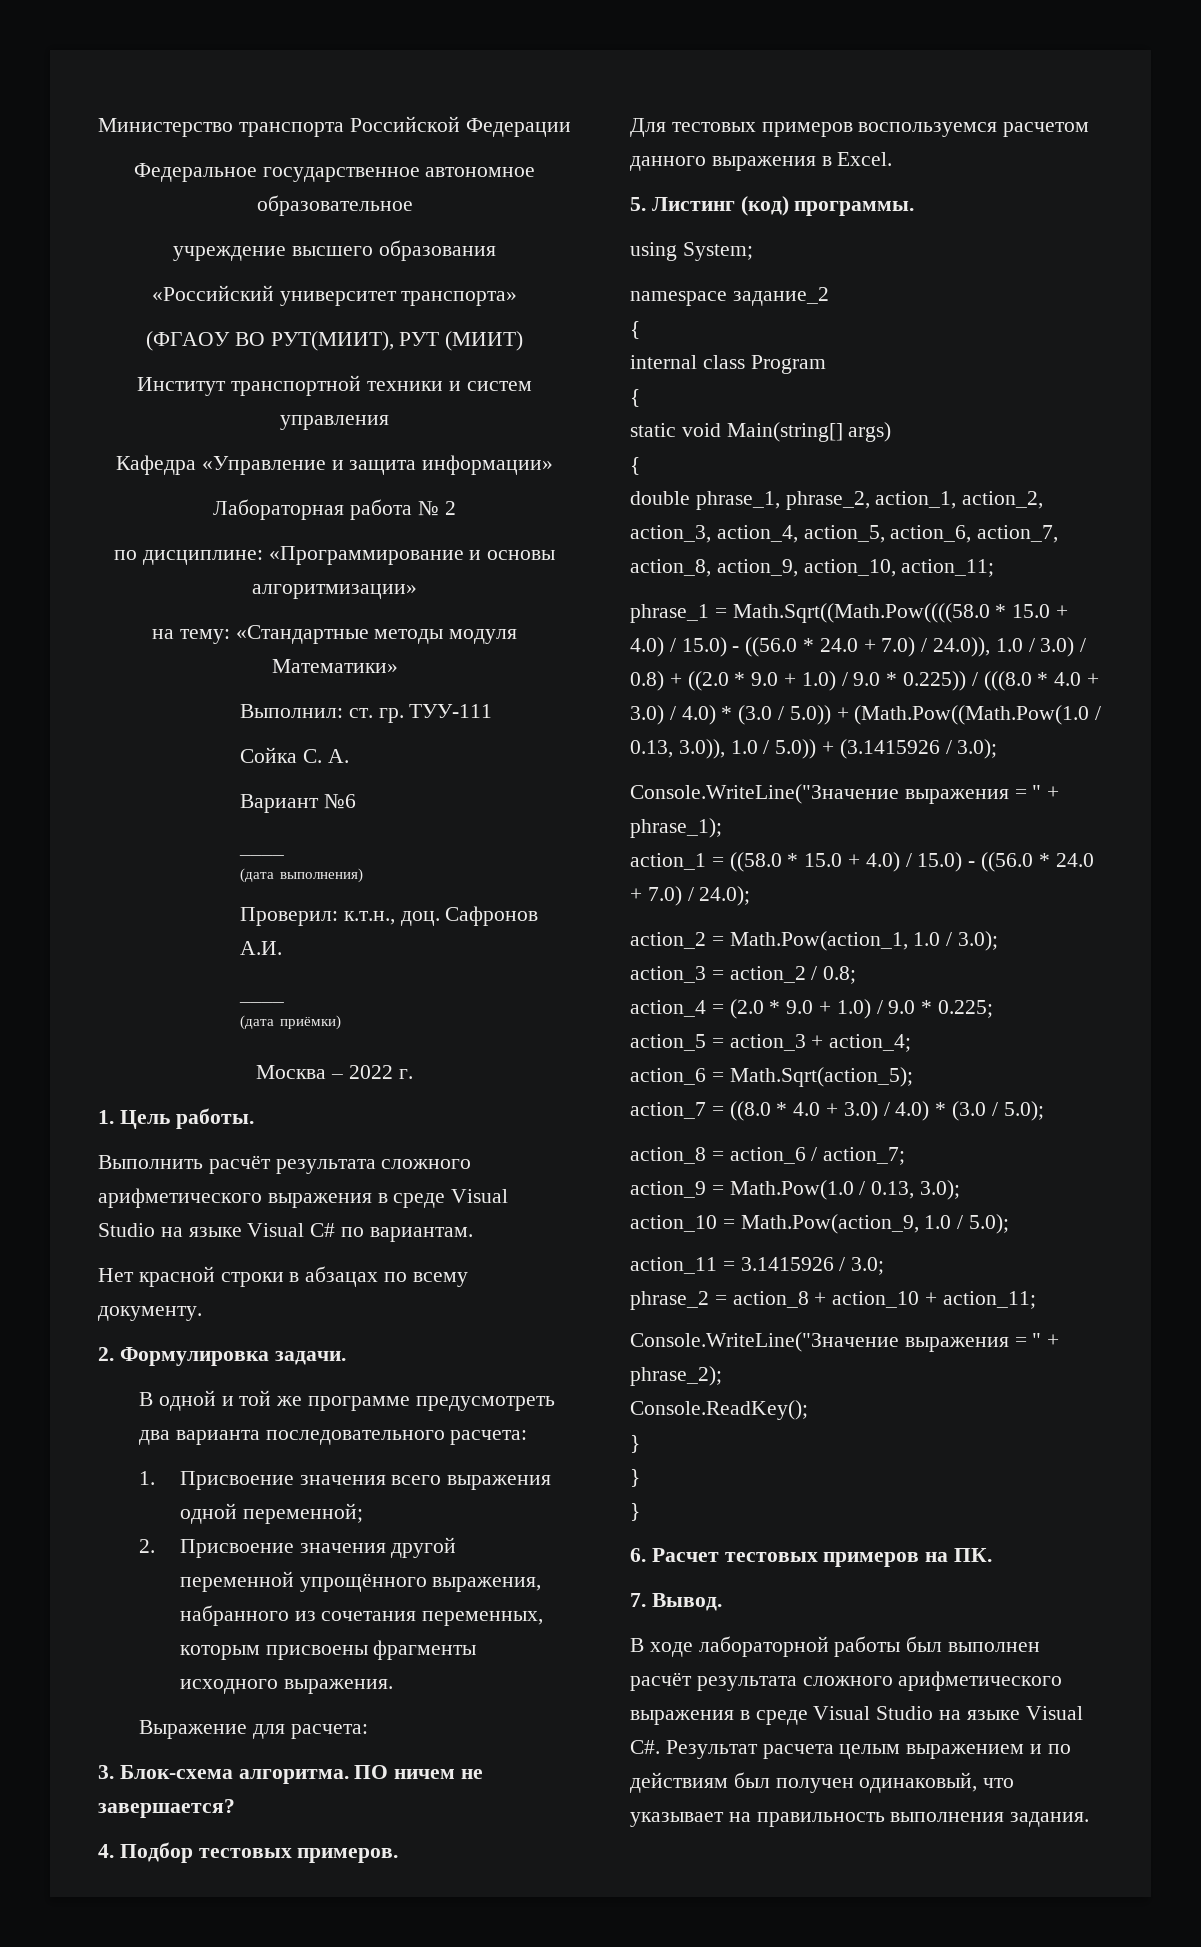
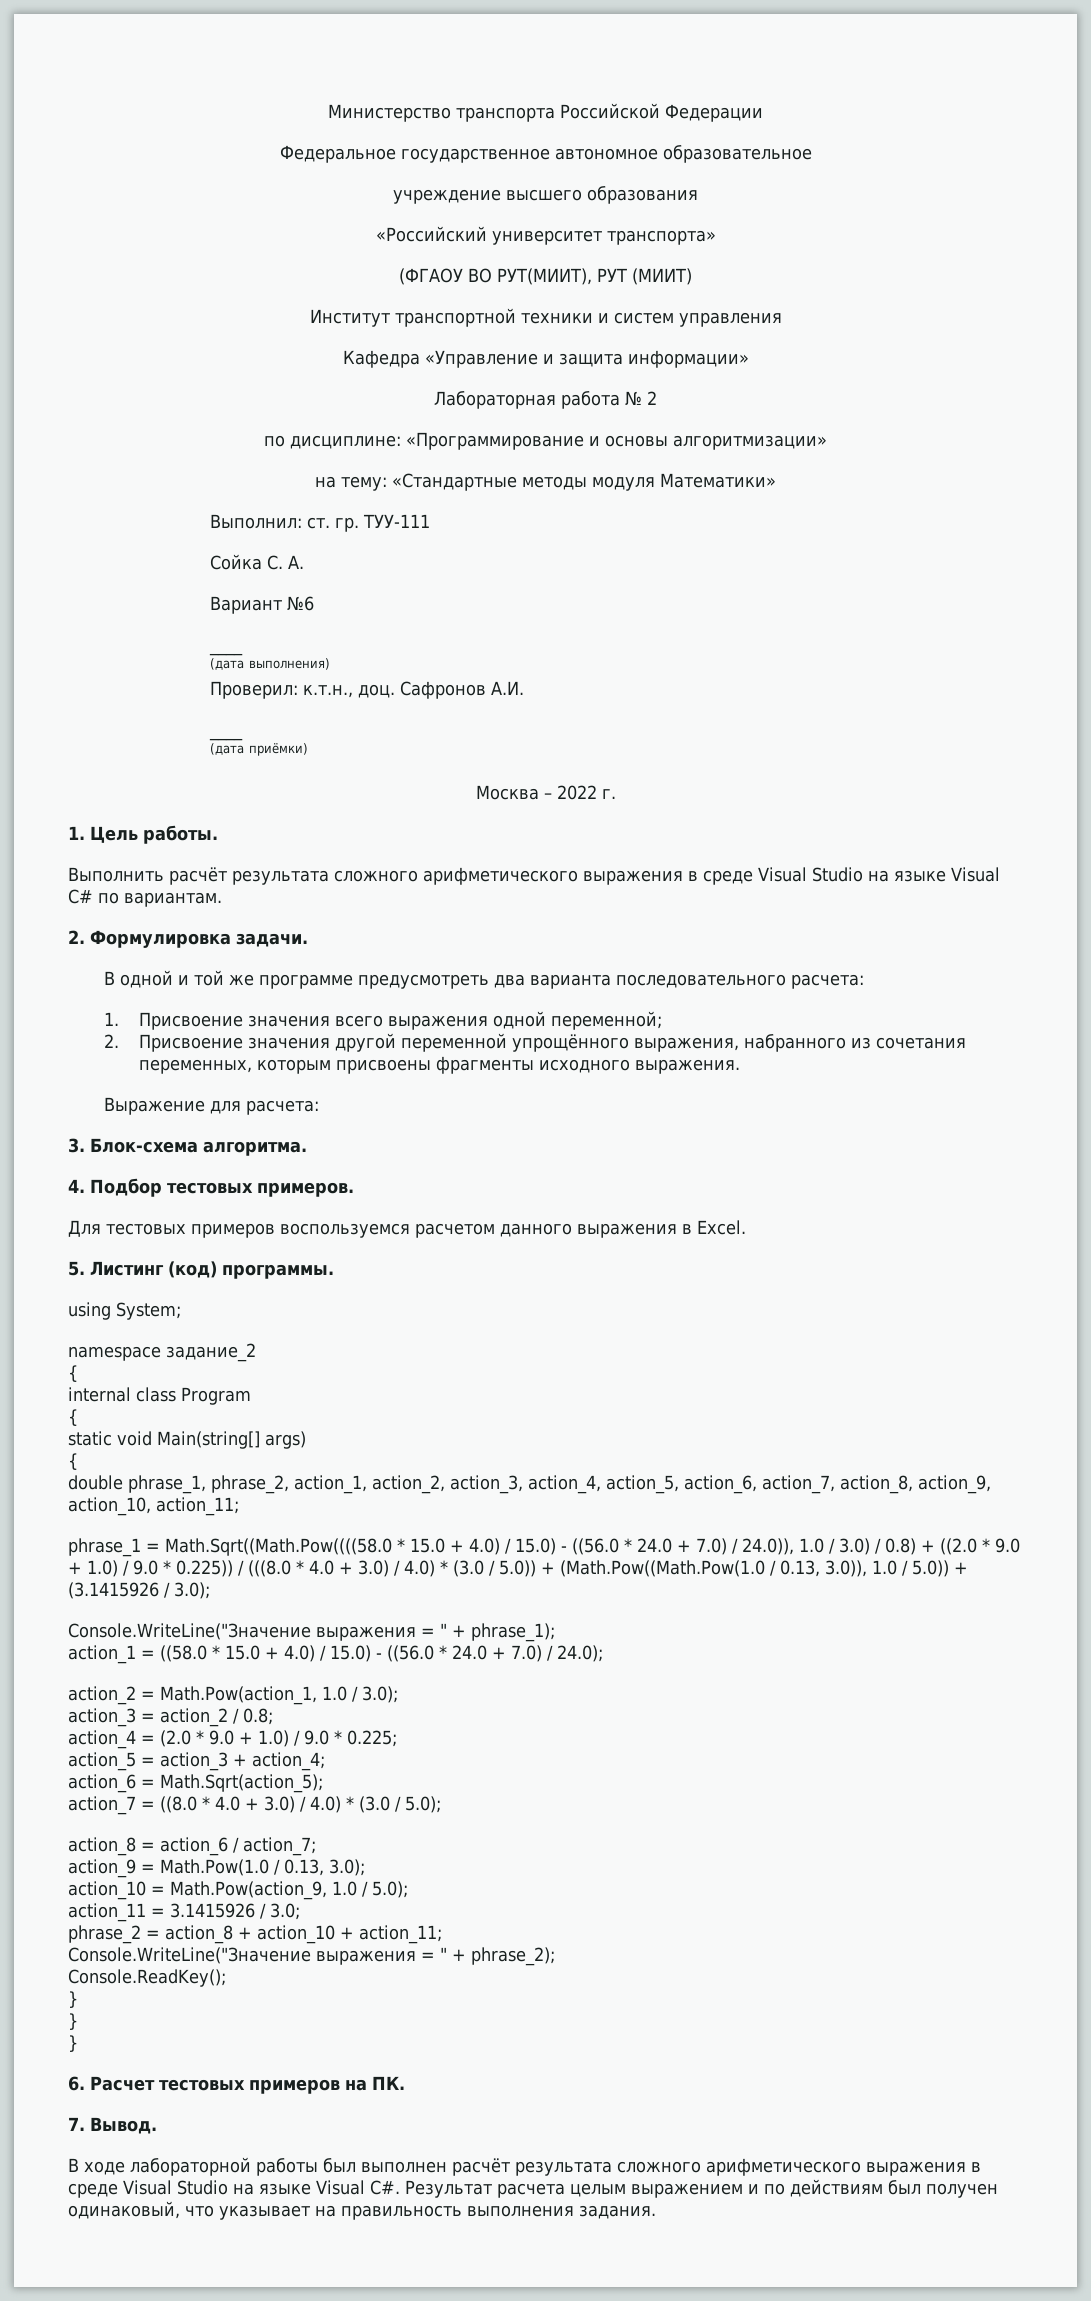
[98,1266,468,1287] [98,1306,202,1321] // Нет красной строки в абзацах по всему документу. -> (222, 899) none
[354,1765,484,1779] [98,1799,235,1818] ПО ничем не завершается? -> (307, 1148) none

